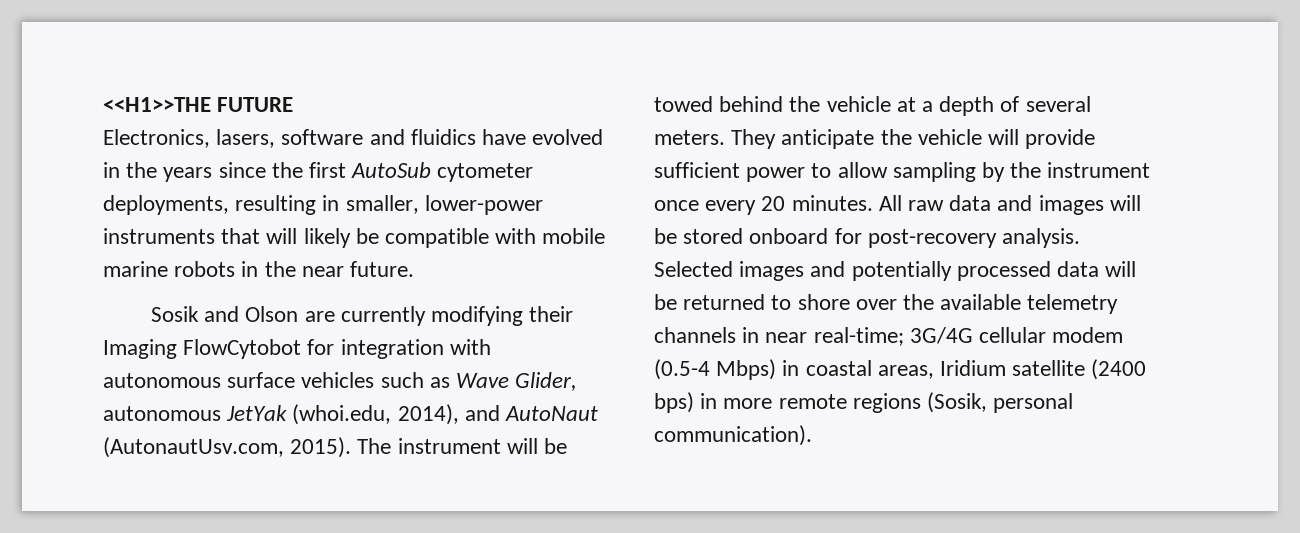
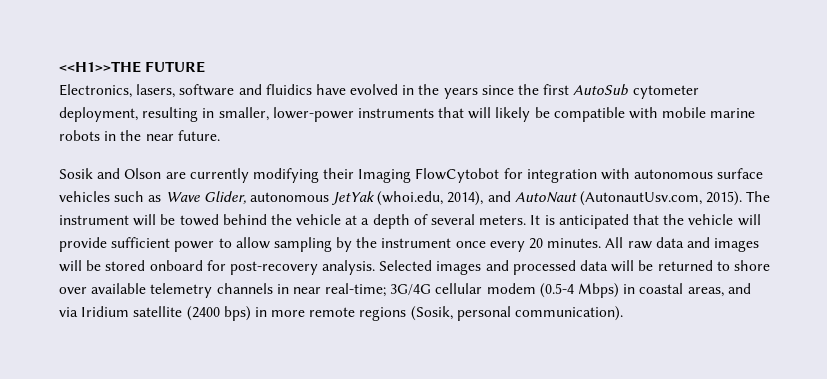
[103,195,229,215] deployments, -> [59,107,138,122] deployment,
[731,129,875,149] They anticipate -> [530,214,659,229] It is anticipated that
[851,261,952,281] potentially -> (509, 265) none
[903,294,935,310] the -> (87, 290) none
(934, 372) none -> [727,283,751,294] [59,307,78,317] and via

